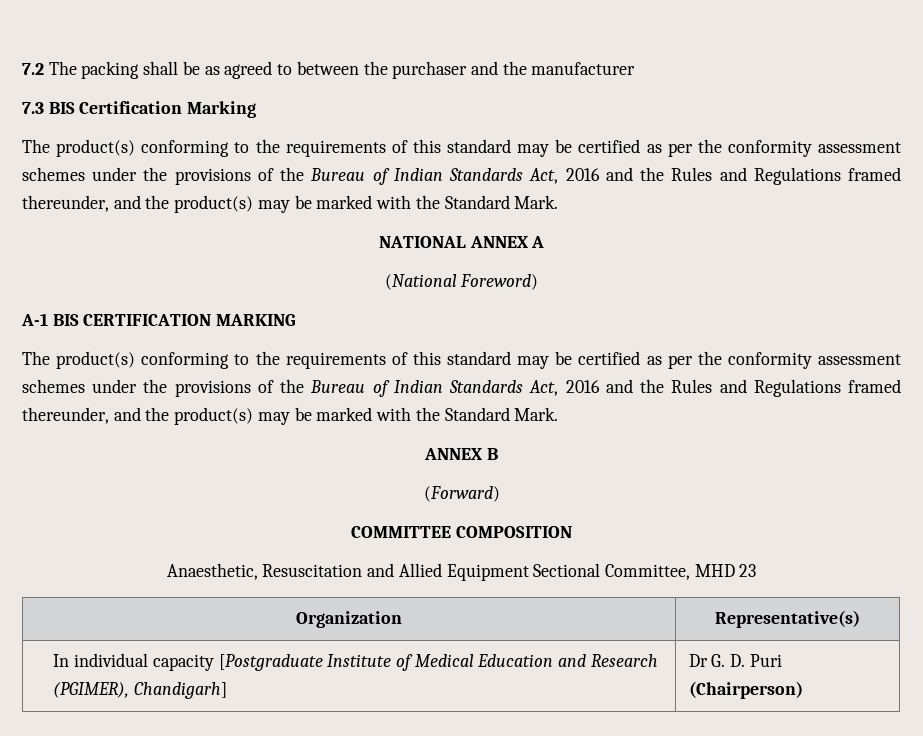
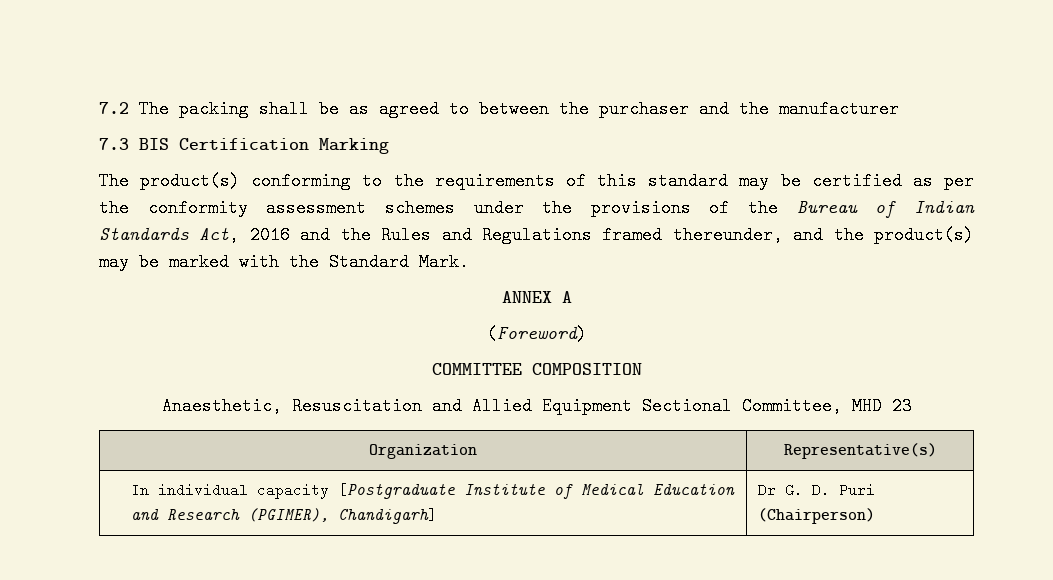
[378,236,466,248] NATIONAL -> (469, 262) none
[384,274,539,290] [21,313,297,326] [22,351,901,369] [22,379,902,397] [22,407,559,425] [424,448,498,460] [423,486,500,502] (National Foreword) // A-1 BIS CERTIFICATION MARKING // The product(s) conforming to the requirements of this standard may be certified as per the conformity assessment schemes under the provisions of the Bureau of Indian Standards Act, 2016 and the Rules and Regulations framed thereunder, and the product(s) may be marked with the Standard Mark. // ANNEX B // (Forward) -> [486,325,587,343] (Foreword)

